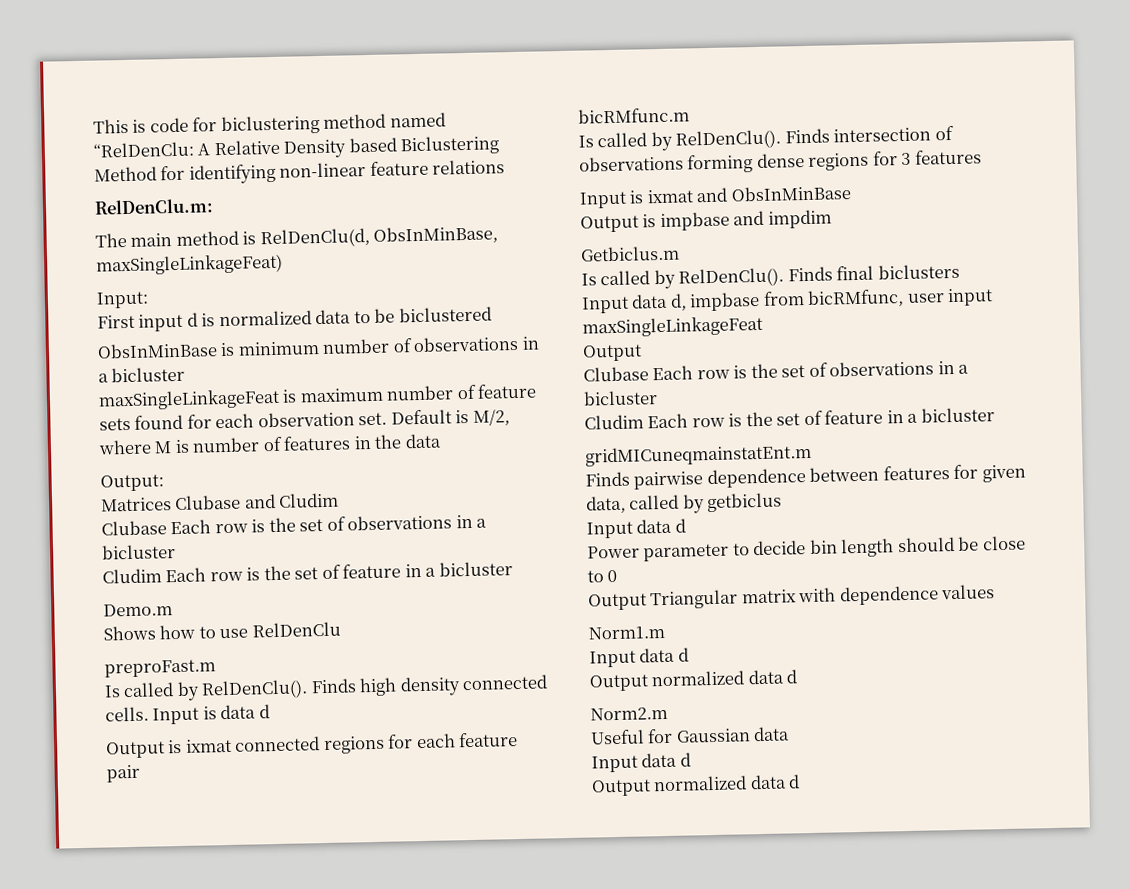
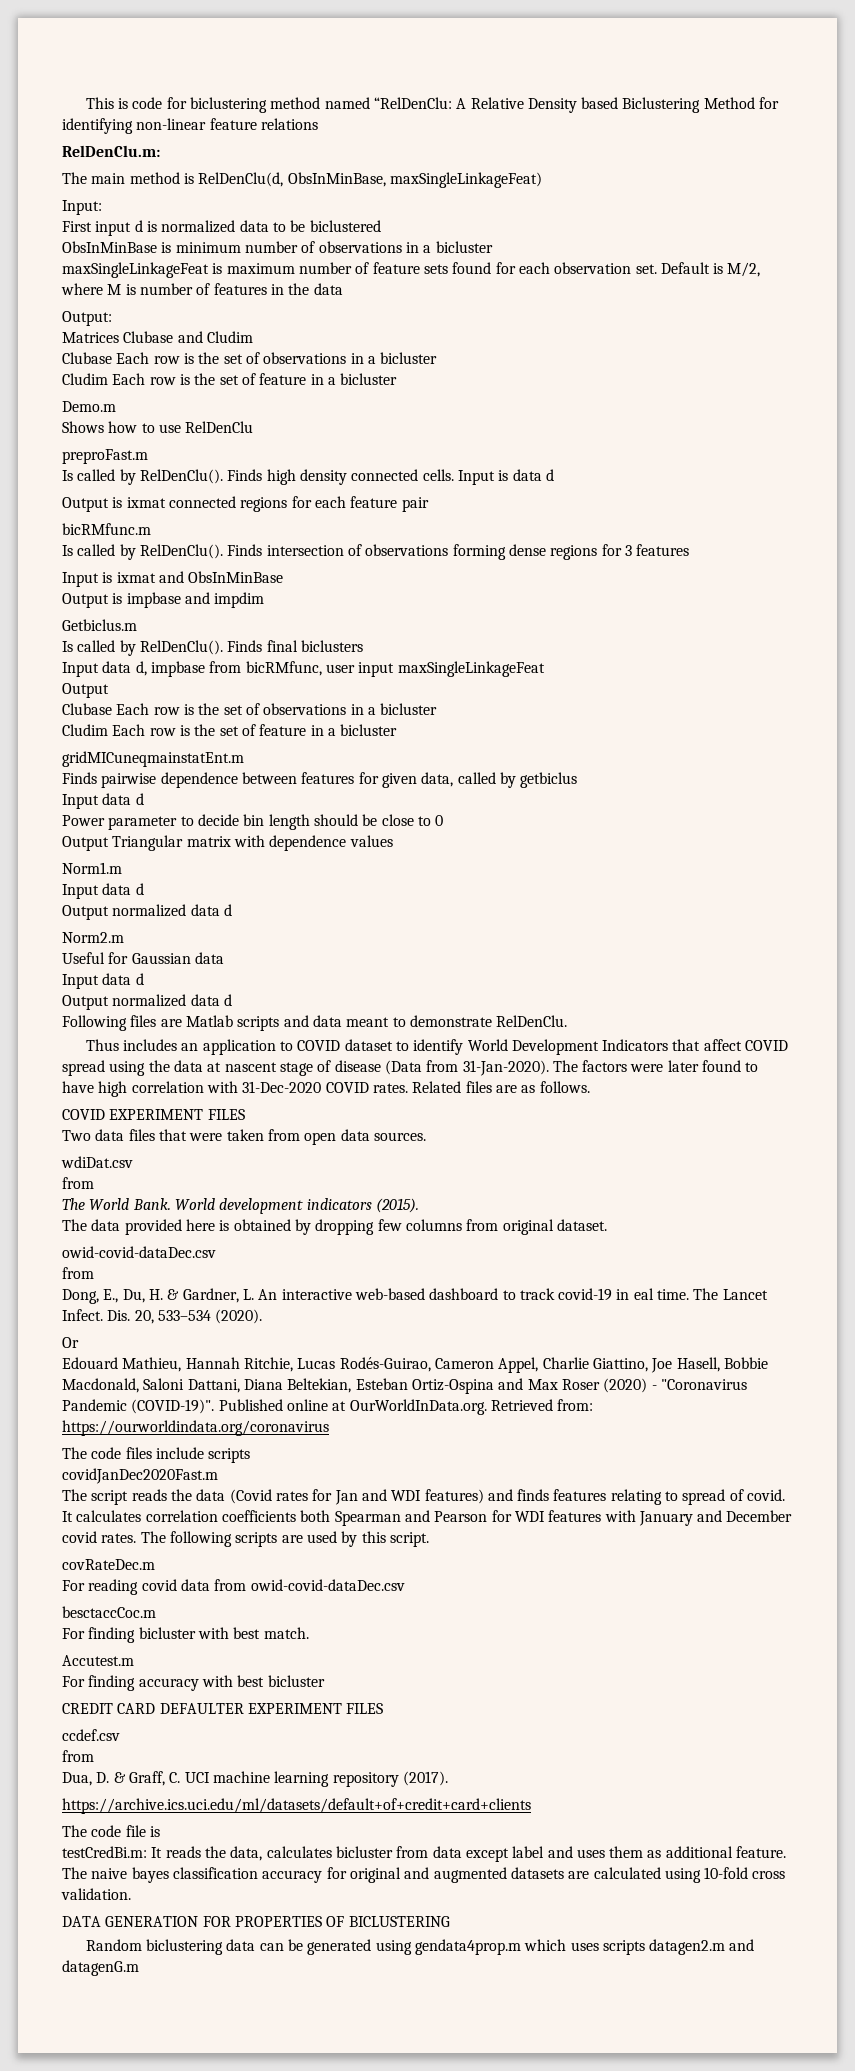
(801, 781) none -> [62,1015,568,1031] [85,1039,789,1055] [62,1060,759,1076] [62,1081,590,1097] [62,1109,245,1120] [62,1129,426,1145] [61,1156,133,1168] [62,1177,94,1189] [62,1198,419,1214] [62,1219,607,1235] [62,1246,216,1258] [62,1267,94,1279] [62,1288,768,1304] [62,1309,263,1324] [62,1337,79,1348] [62,1357,768,1373] [62,1378,747,1394] [62,1399,594,1415] [62,1420,329,1436] [62,1447,251,1463] [62,1468,218,1484] [62,1489,786,1505] [62,1510,793,1526] [62,1531,429,1547] [62,1559,155,1570] [62,1579,405,1595] [62,1606,156,1618] [62,1627,309,1643] [62,1655,134,1666] [62,1675,325,1691] [62,1703,384,1714] [62,1729,120,1741] [62,1750,94,1762] [62,1771,448,1787] [62,1798,531,1814] [62,1825,160,1837] [62,1846,787,1862] [62,1867,786,1883] [61,1888,131,1900] [62,1916,450,1927] [85,1939,755,1955] [62,1960,139,1976] // Following files are Matlab scripts and data meant to demonstrate RelDenClu. // Thus includes an application to COVID dataset to identify World Development Indicators that affect COVID spread using the data at nascent stage of disease (Data from 31-Jan-2020). The factors were later found to have high correlation with 31-Dec-2020 COVID rates. Related files are as follows. // COVID EXPERIMENT FILES // Two data files that were taken from open data sources. // wdiDat.csv // from // The World Bank. World development indicators (2015). // The data provided here is obtained by dropping few columns from original dataset. // owid-covid-dataDec.csv // from // Dong, E., Du, H. & Gardner, L. An interactive web-based dashboard to track covid-19 in eal time. The Lancet Infect. Dis. 20, 533–534 (2020). // Or // Edouard Mathieu, Hannah Ritchie, Lucas Rodés-Guirao, Cameron Appel, Charlie Giattino, Joe Hasell, Bobbie Macdonald, Saloni Dattani, Diana Beltekian, Esteban Ortiz-Ospina and Max Roser (2020) - "Coronavirus Pandemic (COVID-19)". Published online at OurWorldInData.org. Retrieved from: https://ourworldindata.org/coronavirus // The code files include scripts // covidJanDec2020Fast.m // The script reads the data (Covid rates for Jan and WDI features) and finds features relating to spread of covid. It calculates correlation coefficients both Spearman and Pearson for WDI features with January and December covid rates. The following scripts are used by this script. // covRateDec.m // For reading covid data from owid-covid-dataDec.csv // besctaccCoc.m // For finding bicluster with best match. // Accutest.m // For finding accuracy with best bicluster // CREDIT CARD DEFAULTER EXPERIMENT FILES // ccdef.csv // from // Dua, D. & Graff, C. UCI machine learning repository (2017). // https://archive.ics.uci.edu/ml/datasets/default+of+credit+card+clients // The code file is // testCredBi.m: It reads the data, calculates bicluster from data except label and uses them as additional feature. The naive bayes classification accuracy for original and augmented datasets are calculated using 10-fold cross validation. // DATA GENERATION FOR PROPERTIES OF BICLUSTERING // Random biclustering data can be generated using gendata4prop.m which uses scripts datagen2.m and datagenG.m

